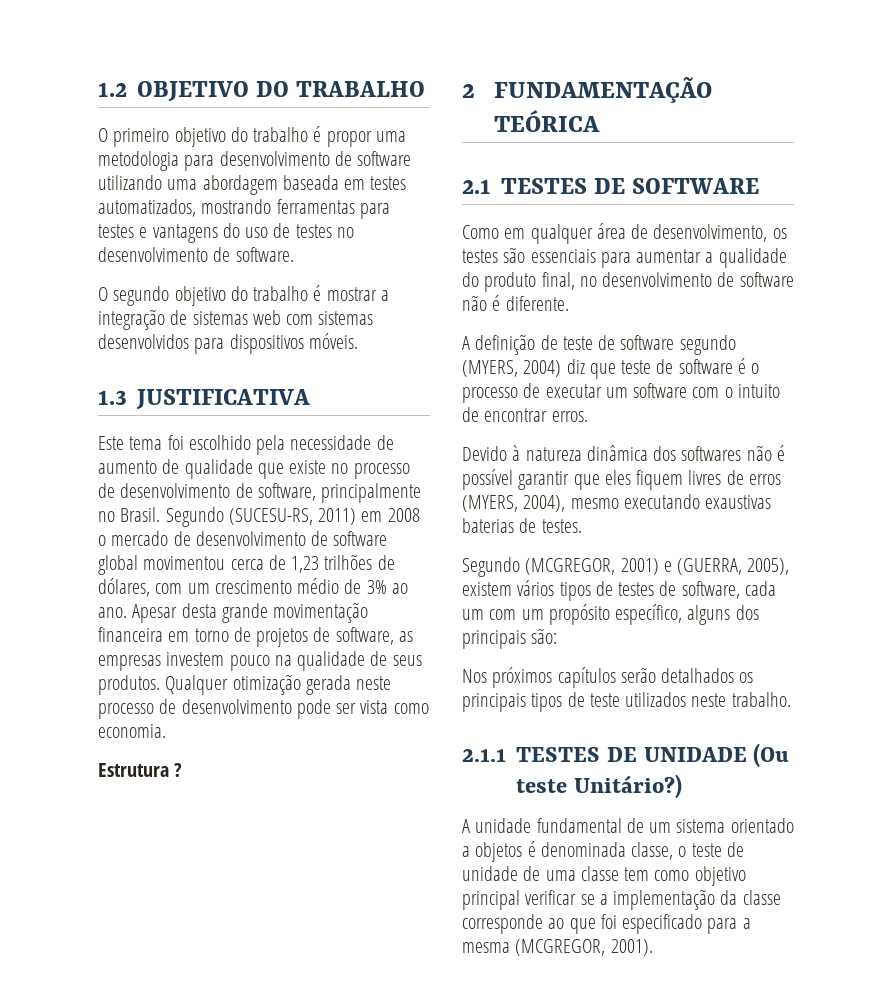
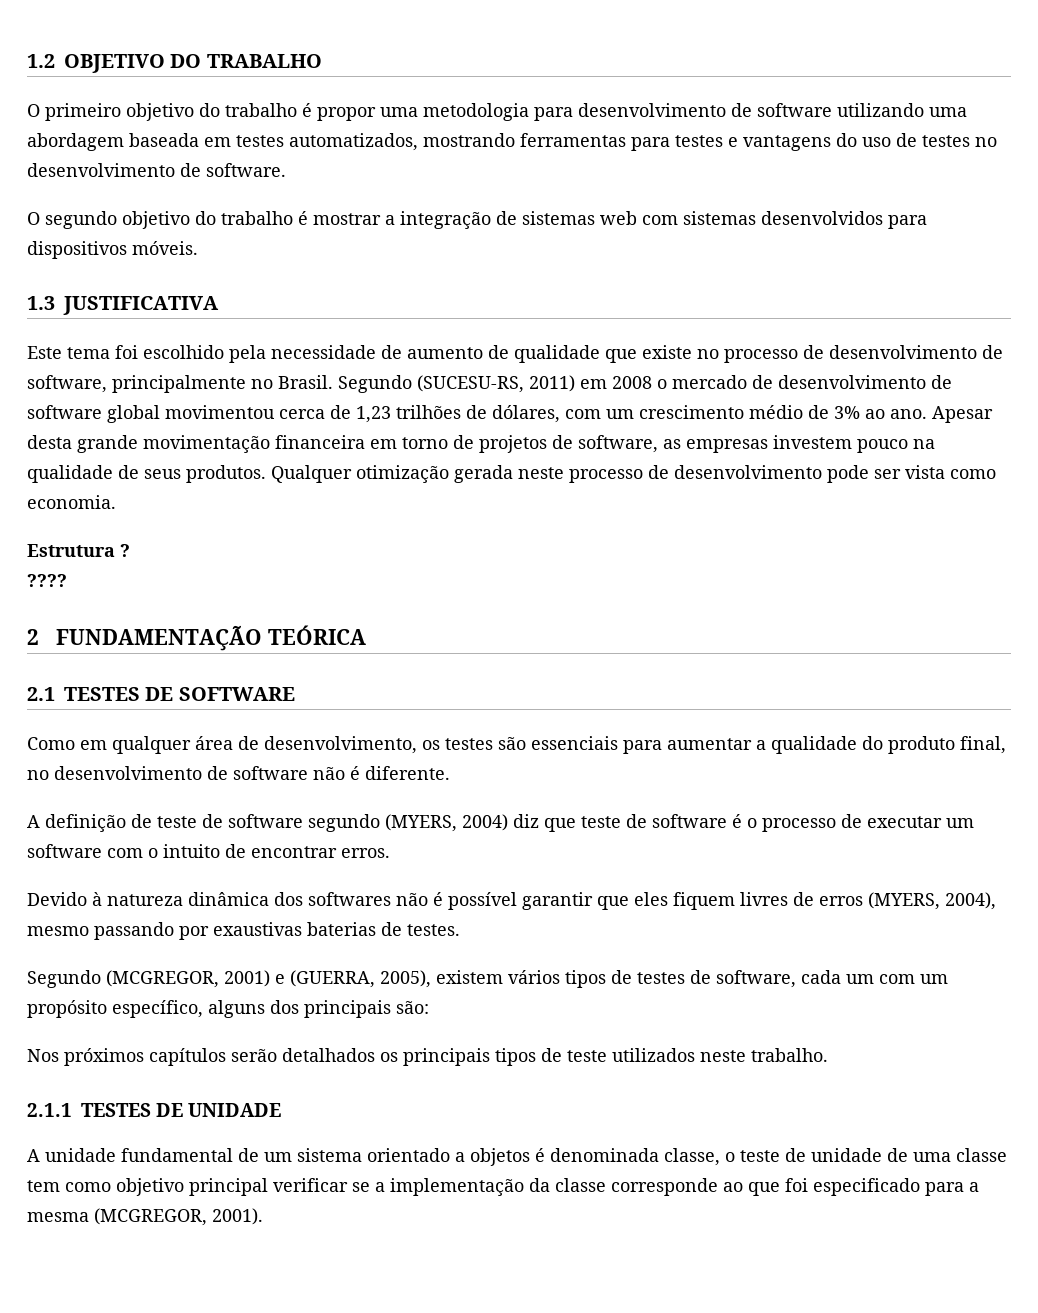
(183, 770) none -> [27,574,67,587] // ????
[623,494,700,509] executando -> [94,922,209,940] passando por
[753,743,790,768] [515,774,682,799] (Ou teste Unitário?) -> (282, 1110) none

